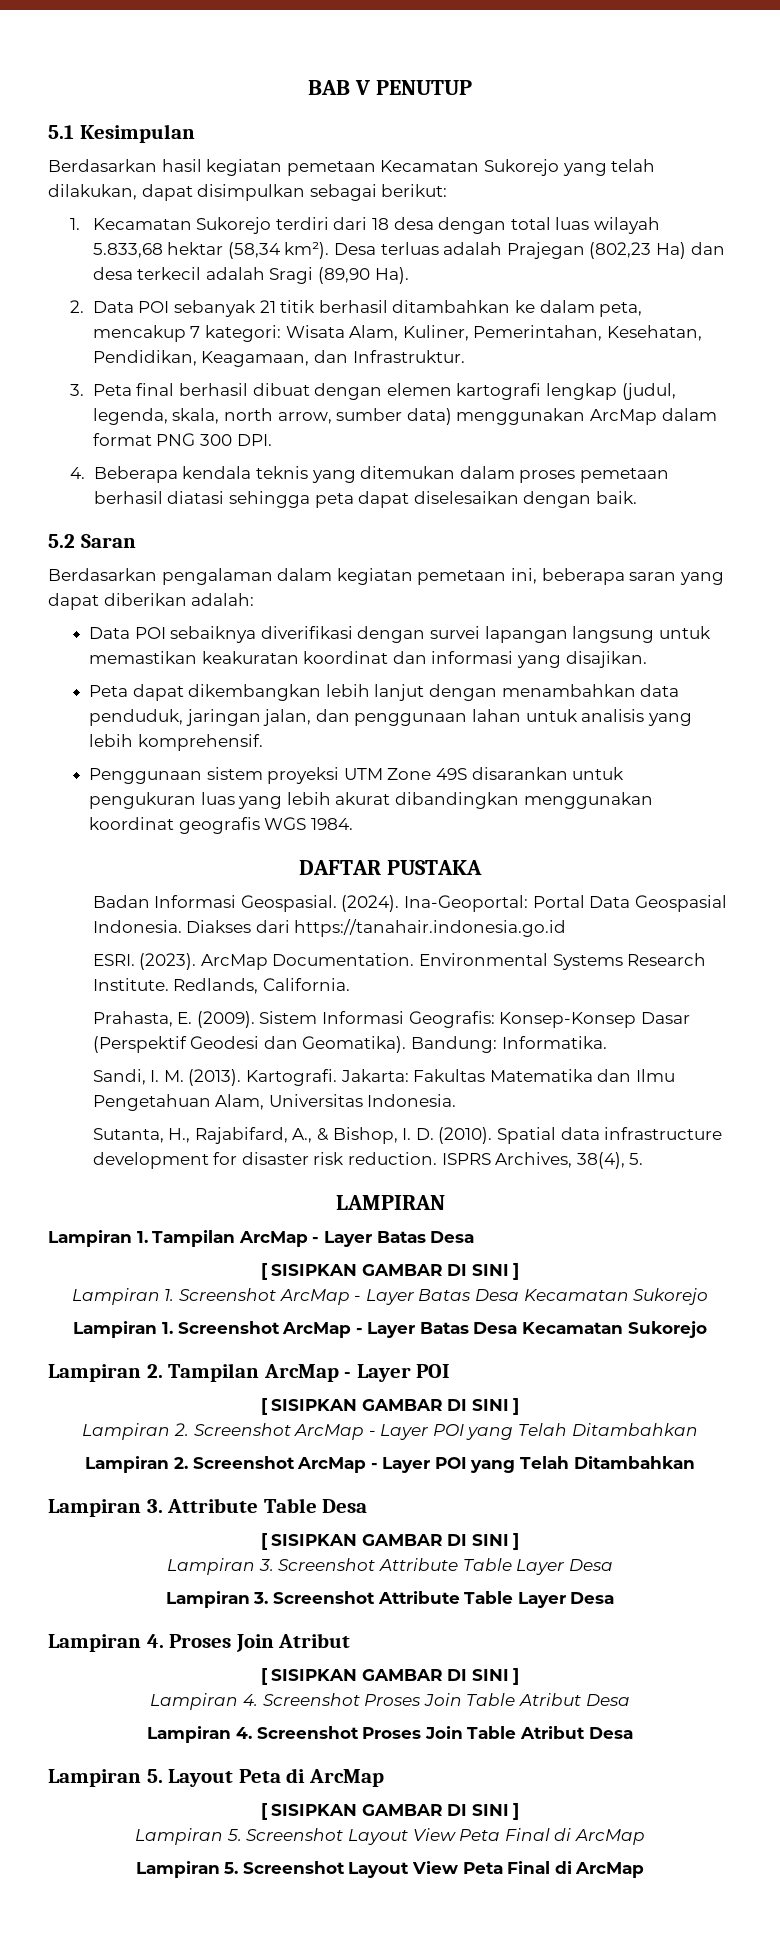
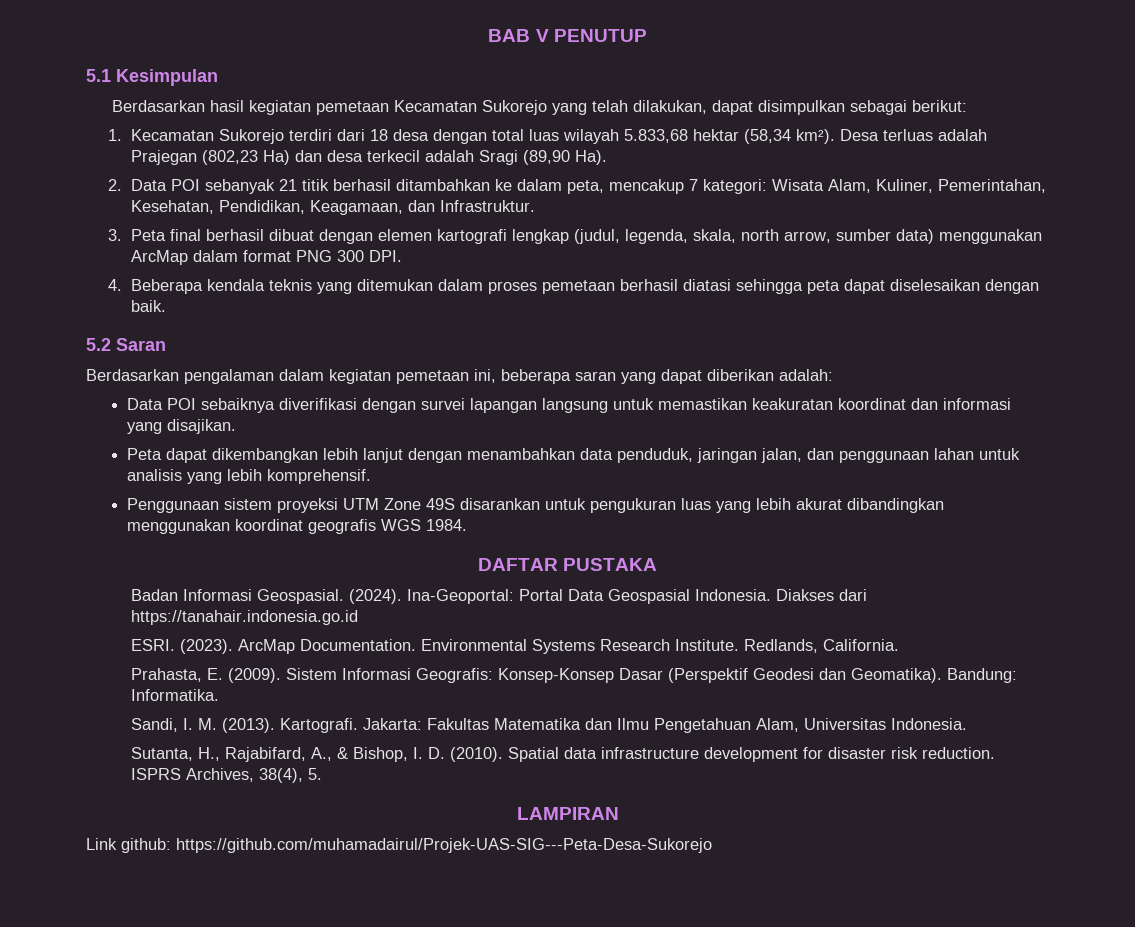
[48,1230,475,1247] [260,1263,520,1280] [71,1288,709,1305] [73,1321,707,1338] [48,1363,451,1382] [260,1398,520,1415] [82,1423,698,1440] [85,1456,695,1473] [48,1498,368,1517] [260,1533,520,1550] [167,1558,613,1575] [165,1591,615,1608] [48,1633,351,1652] [260,1668,520,1685] [150,1693,630,1710] [147,1726,633,1743] [48,1768,384,1787] [260,1803,520,1820] [135,1828,645,1845] [135,1861,645,1878] Lampiran 1. Tampilan ArcMap - Layer Batas Desa // [ SISIPKAN GAMBAR DI SINI ] // Lampiran 1. Screenshot ArcMap - Layer Batas Desa Kecamatan Sukorejo // Lampiran 1. Screenshot ArcMap - Layer Batas Desa Kecamatan Sukorejo // Lampiran 2. Tampilan ArcMap - Layer POI // [ SISIPKAN GAMBAR DI SINI ] // Lampiran 2. Screenshot ArcMap - Layer POI yang Telah Ditambahkan // Lampiran 2. Screenshot ArcMap - Layer POI yang Telah Ditambahkan // Lampiran 3. Attribute Table Desa // [ SISIPKAN GAMBAR DI SINI ] // Lampiran 3. Screenshot Attribute Table Layer Desa // Lampiran 3. Screenshot Attribute Table Layer Desa // Lampiran 4. Proses Join Atribut // [ SISIPKAN GAMBAR DI SINI ] // Lampiran 4. Screenshot Proses Join Table Atribut Desa // Lampiran 4. Screenshot Proses Join Table Atribut Desa // Lampiran 5. Layout Peta di ArcMap // [ SISIPKAN GAMBAR DI SINI ] // Lampiran 5. Screenshot Layout View Peta Final di ArcMap // Lampiran 5. Screenshot Layout View Peta Final di ArcMap -> [86,838,712,853] Link github: https://github.com/muhamadairul/Projek-UAS-SIG---Peta-Desa-Sukorejo

